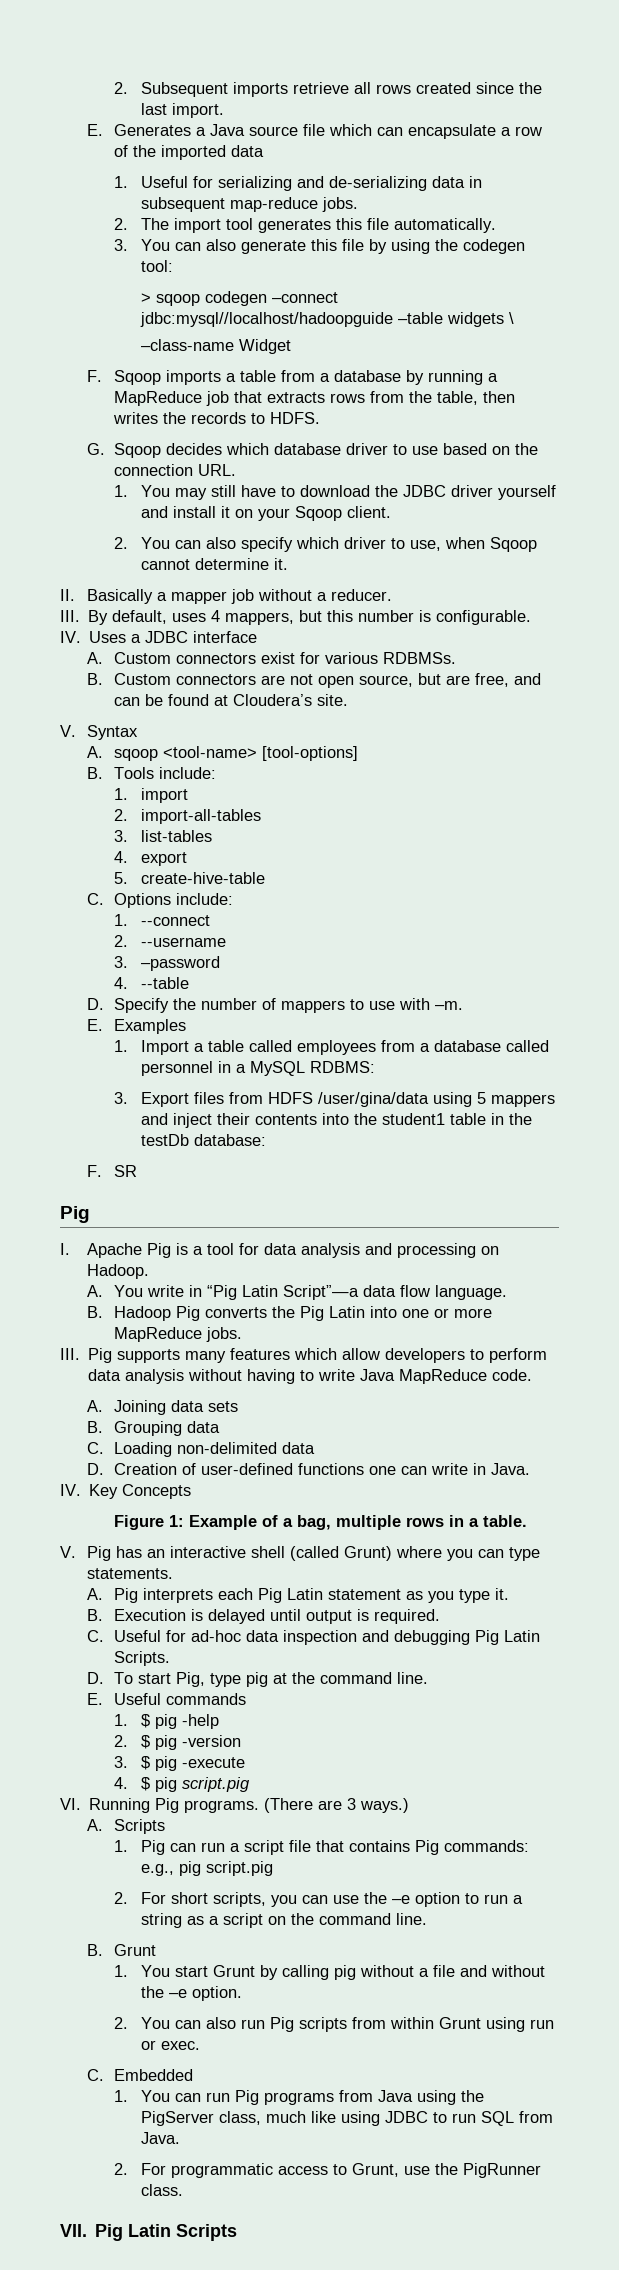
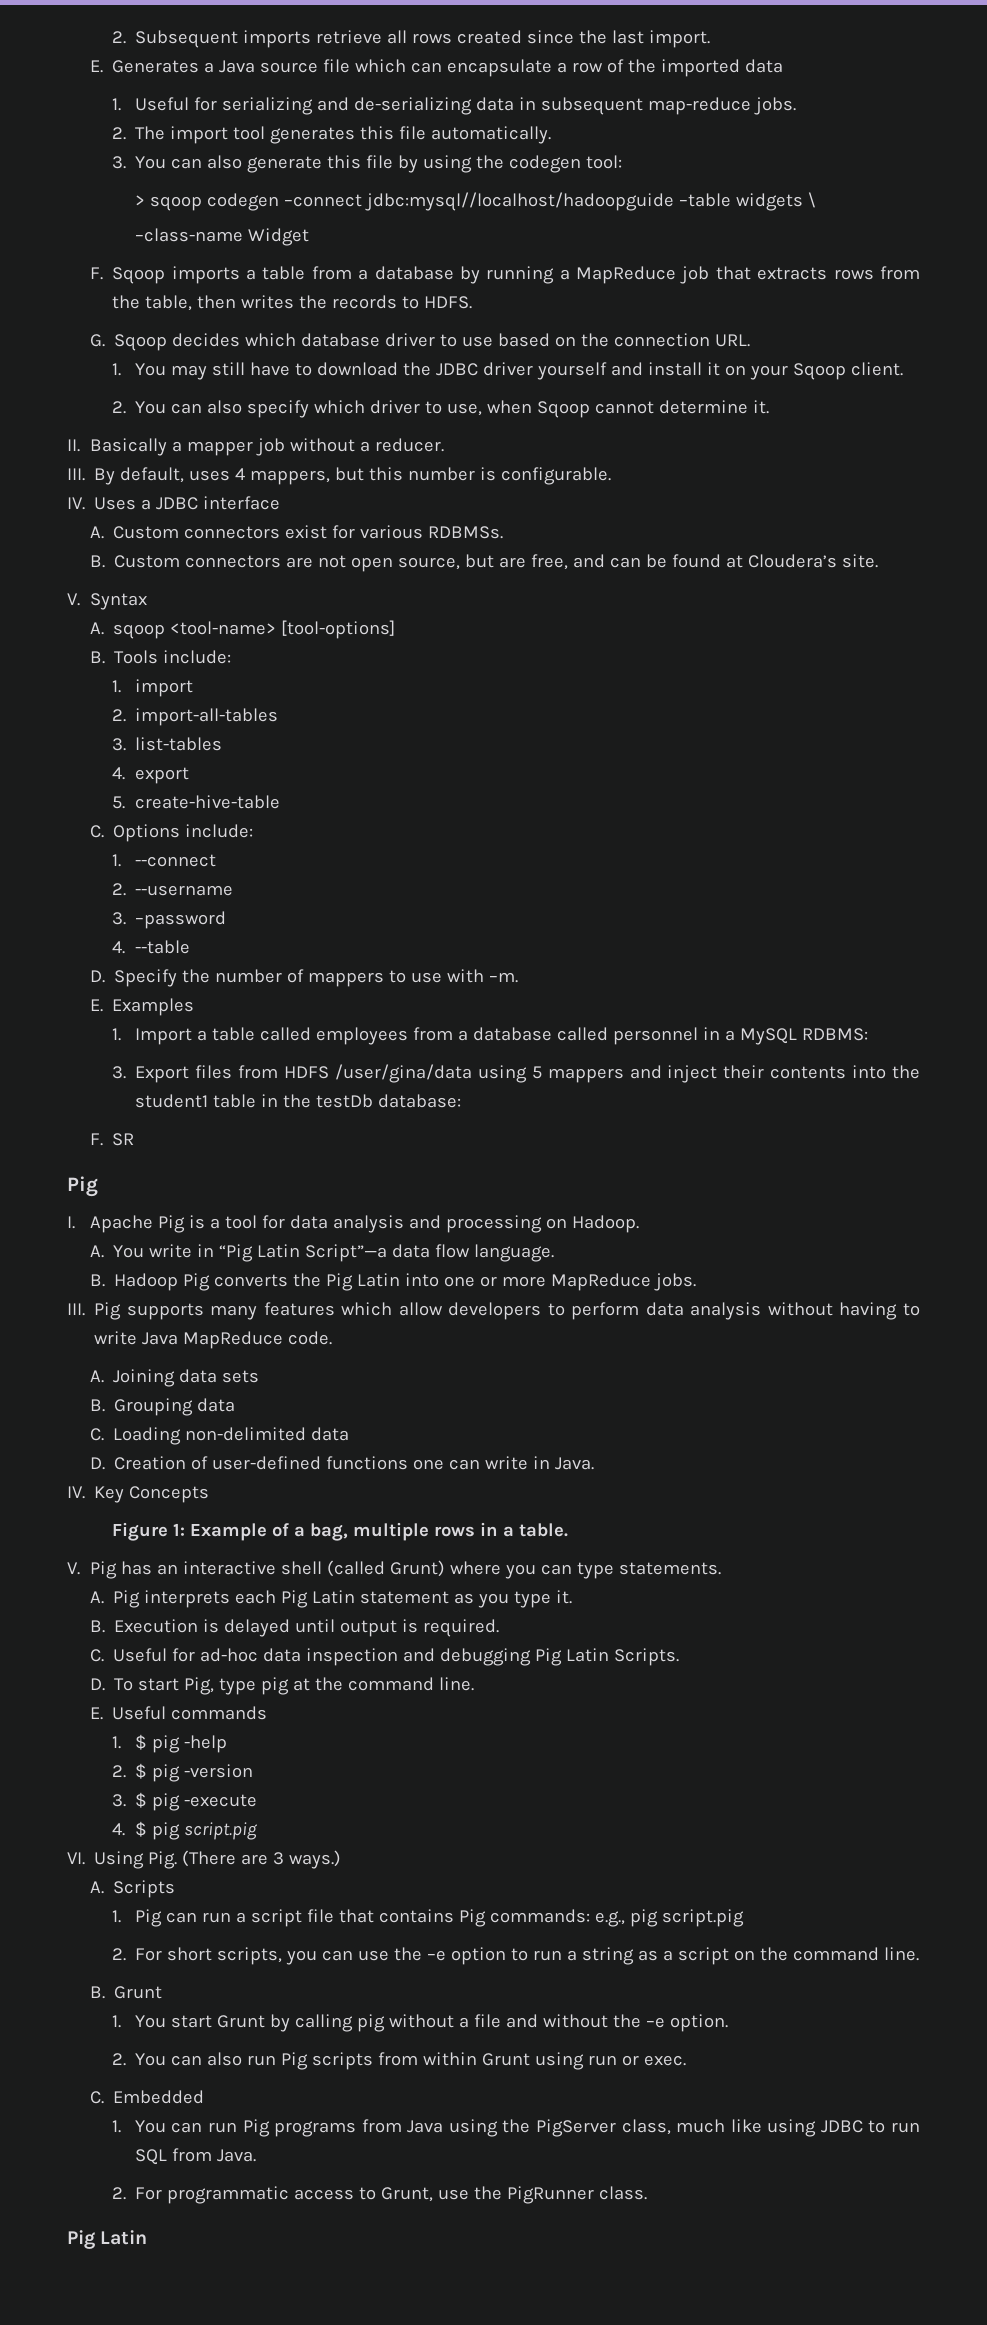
[89,1798,260,1813] Running Pig programs. -> [94,1851,178,1869] Using Pig.
[60,2224,238,2241] VII. Pig Latin Scripts -> [67,2230,148,2249] Pig Latin

